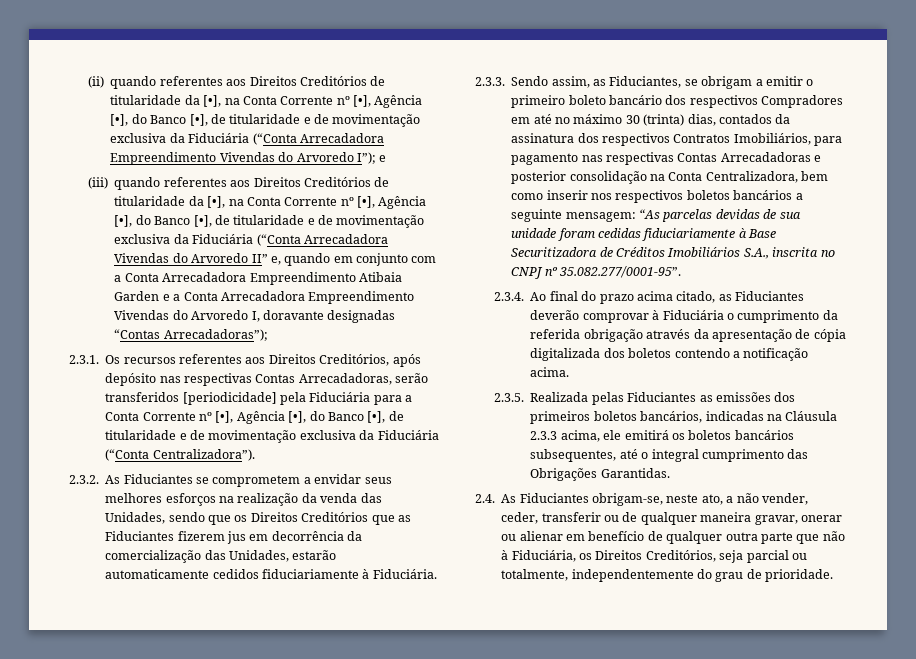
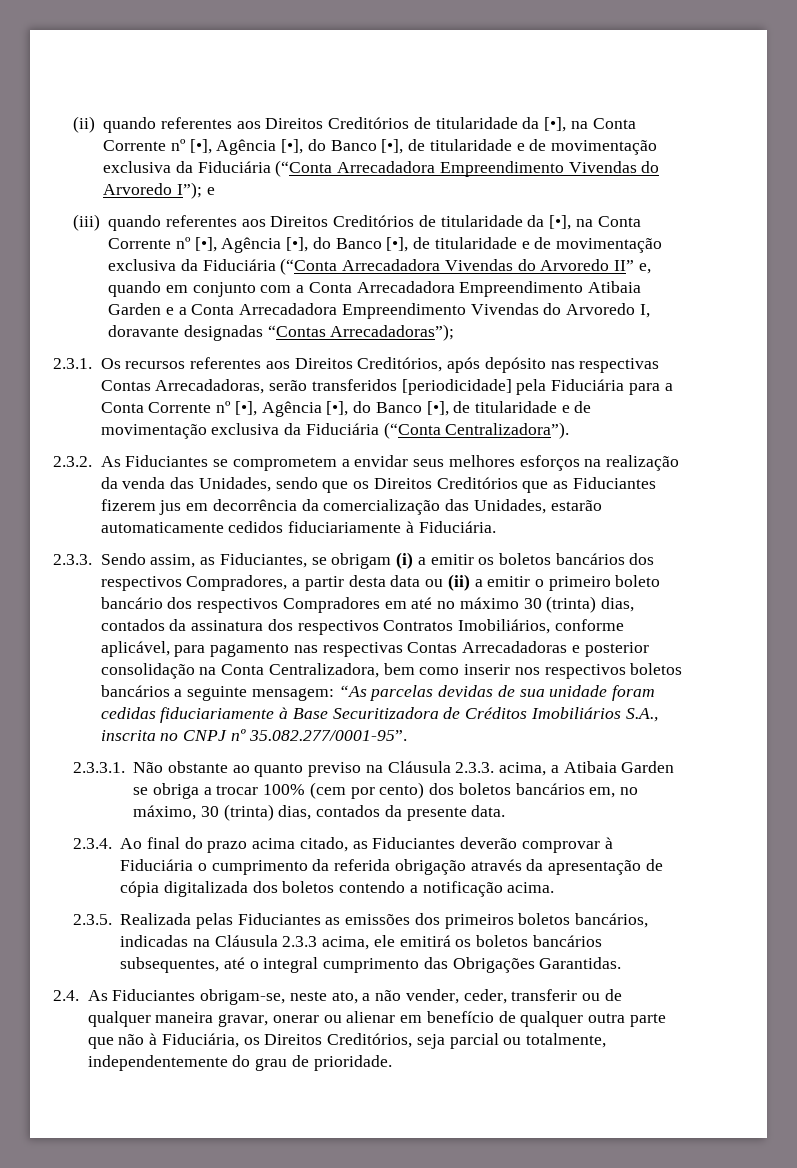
(753, 82) none -> [396,552,655,569] [100,574,470,591] (i) a emitir os boletos bancários dos respectivos Compradores, a partir desta data ou (ii)
(811, 139) none -> [554,619,624,631] [100,641,170,657] conforme aplicável,
(681, 272) none -> [72,761,675,777] [133,782,638,799] [133,804,506,821] // 2.3.3.1. Não obstante ao quanto previso na Cláusula 2.3.3. acima, a Atibaia Garden se obriga a trocar 100% (cem por cento) dos boletos bancários em, no máximo, 30 (trinta) dias, contados da presente data.

